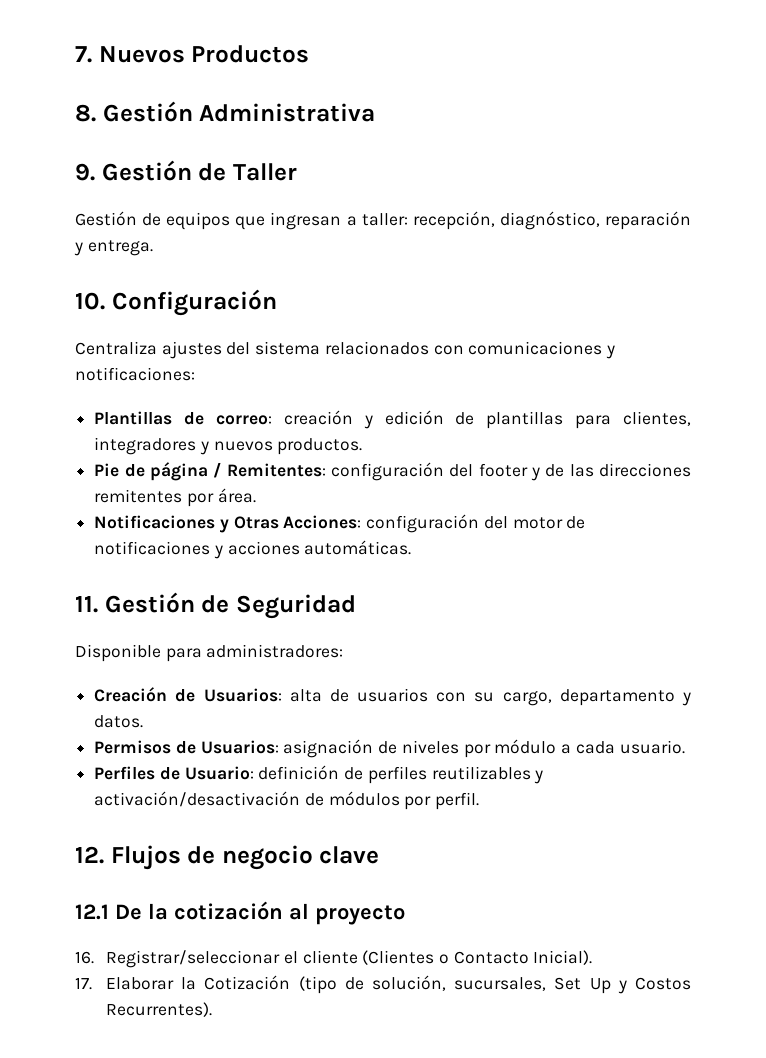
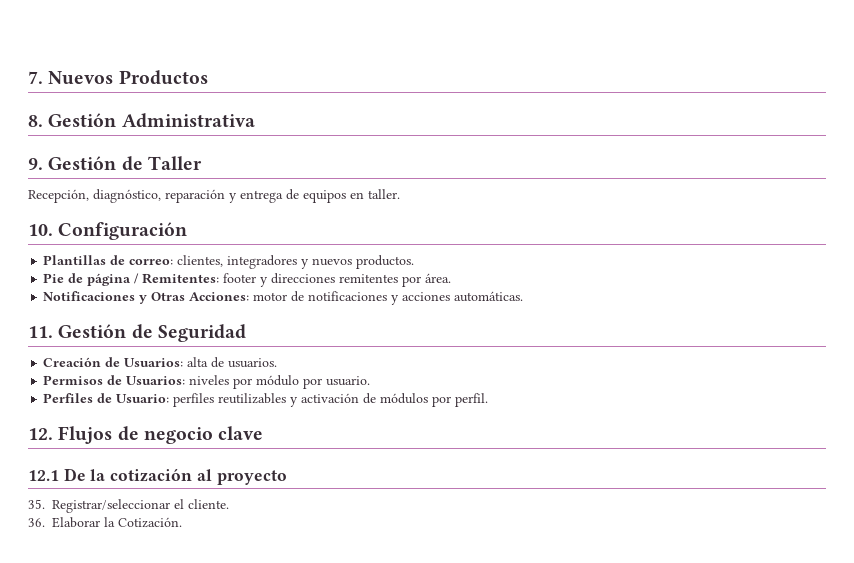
[75,211,691,230] [74,240,153,256] [75,289,277,316] [75,341,616,359] [75,367,195,381] [94,410,612,429] Gestión de equipos que ingresan a taller: recepción, diagnóstico, reparación y entrega. // 10. Configuración // Centraliza ajustes del sistema relacionados con comunicaciones y notificaciones: // Plantillas de correo: creación y edición de plantillas para -> [28,189,400,203] [28,222,188,240] [43,255,174,265] Recepción, diagnóstico, reparación y entrega de equipos en taller. // 10. Configuración // Plantillas de correo:
[330,462,594,481] configuración del footer y de las -> [223,273,269,287] footer y
[366,514,508,533] configuración del -> (250, 296) none
[75,644,344,662] // Disponible para administradores: -> (246, 333) none
[357,688,691,706] [94,715,144,728] usuarios con su cargo, departamento y datos. -> [228,358,278,368] usuarios.
[283,739,398,758] asignación de -> (186, 380) none
[561,741,615,754] a cada -> [303,378,323,389] por
[258,765,364,780] definición de -> (170, 398) none
[94,791,301,807] activación/desactivación -> [301,393,360,403] activación
[75,951,94,964] 16. -> [28,499,45,509] 35.
[302,950,593,965] [75,975,692,994] [106,1002,213,1017] cliente (Clientes o Contacto Inicial). // 17. Elaborar la Cotización (tipo de solución, sucursales, Set Up y Costos Recurrentes). -> [188,499,229,509] [28,517,182,528] cliente. // 36. Elaborar la Cotización.

